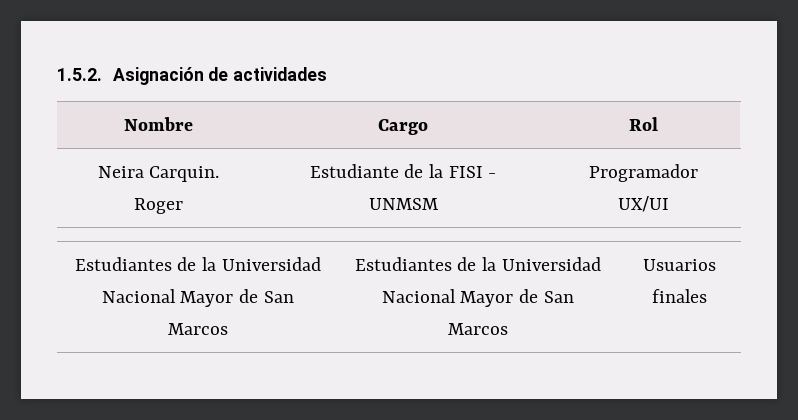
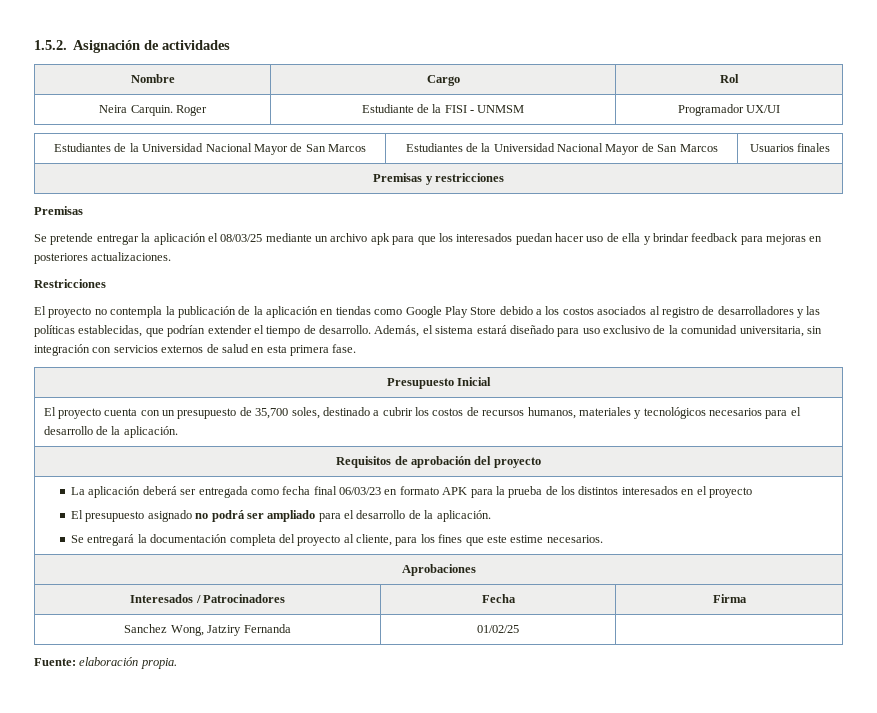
(707, 296) none -> [373,173,504,185] [34,206,83,215] [34,233,823,245] [34,252,172,264] [34,279,106,288] [34,306,821,318] [34,325,822,337] [34,344,357,356] [386,377,492,389] [43,407,801,419] [43,426,178,438] [336,456,541,468] [71,486,752,498] [71,510,491,522] [71,534,603,546] [401,564,476,576] [130,594,285,603] [481,594,516,603] [712,594,747,603] [124,624,291,636] [477,625,519,633] [34,657,177,669] // Premisas y restricciones // Premisas // Se pretende entregar la aplicación el 08/03/25 mediante un archivo apk para que los interesados puedan hacer uso de ella y brindar feedback para mejoras en posteriores actualizaciones. // Restricciones // El proyecto no contempla la publicación de la aplicación en tiendas como Google Play Store debido a los costos asociados al registro de desarrolladores y las políticas establecidas, que podrían extender el tiempo de desarrollo. Además, el sistema estará diseñado para uso exclusivo de la comunidad universitaria, sin integración con servicios externos de salud en esta primera fase. // Presupuesto Inicial // El proyecto cuenta con un presupuesto de 35,700 soles, destinado a cubrir los costos de recursos humanos, materiales y tecnológicos necesarios para el desarrollo de la aplicación. // Requisitos de aprobación del proyecto // La aplicación deberá ser entregada como fecha final 06/03/23 en formato APK para la prueba de los distintos interesados en el proyecto // El presupuesto asignado no podrá ser ampliado para el desarrollo de la aplicación. // Se entregará la documentación completa del proyecto al cliente, para los fines que este estime necesarios. // Aprobaciones // Interesados / Patrocinadores | Fecha | Firma // Sanchez Wong, Jatziry Fernanda | 01/02/25 | // Fuente: elaboración propia.

